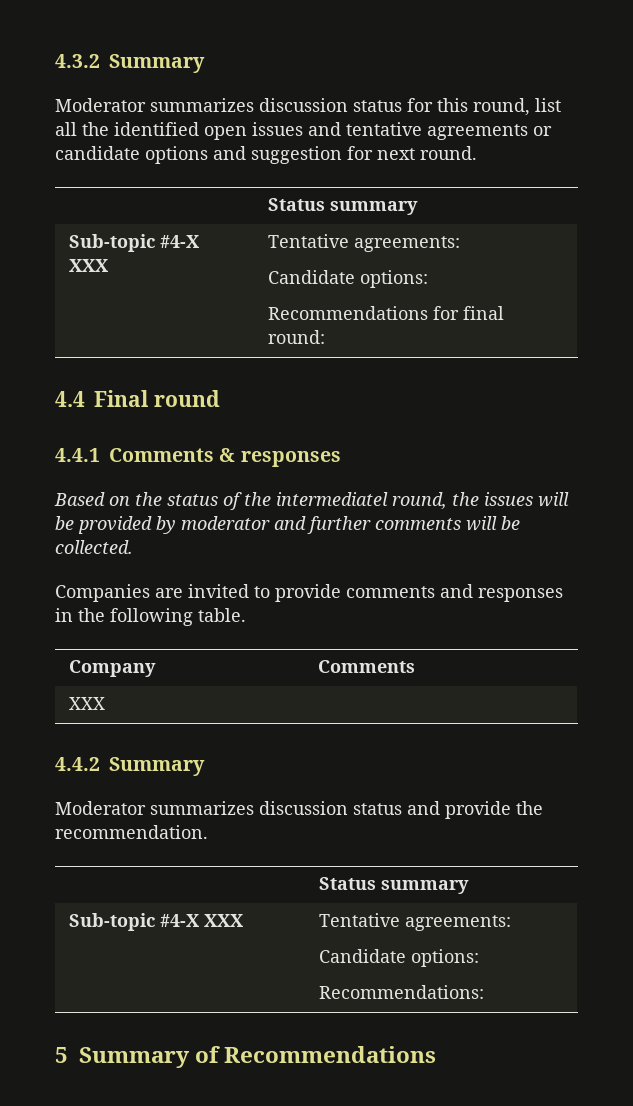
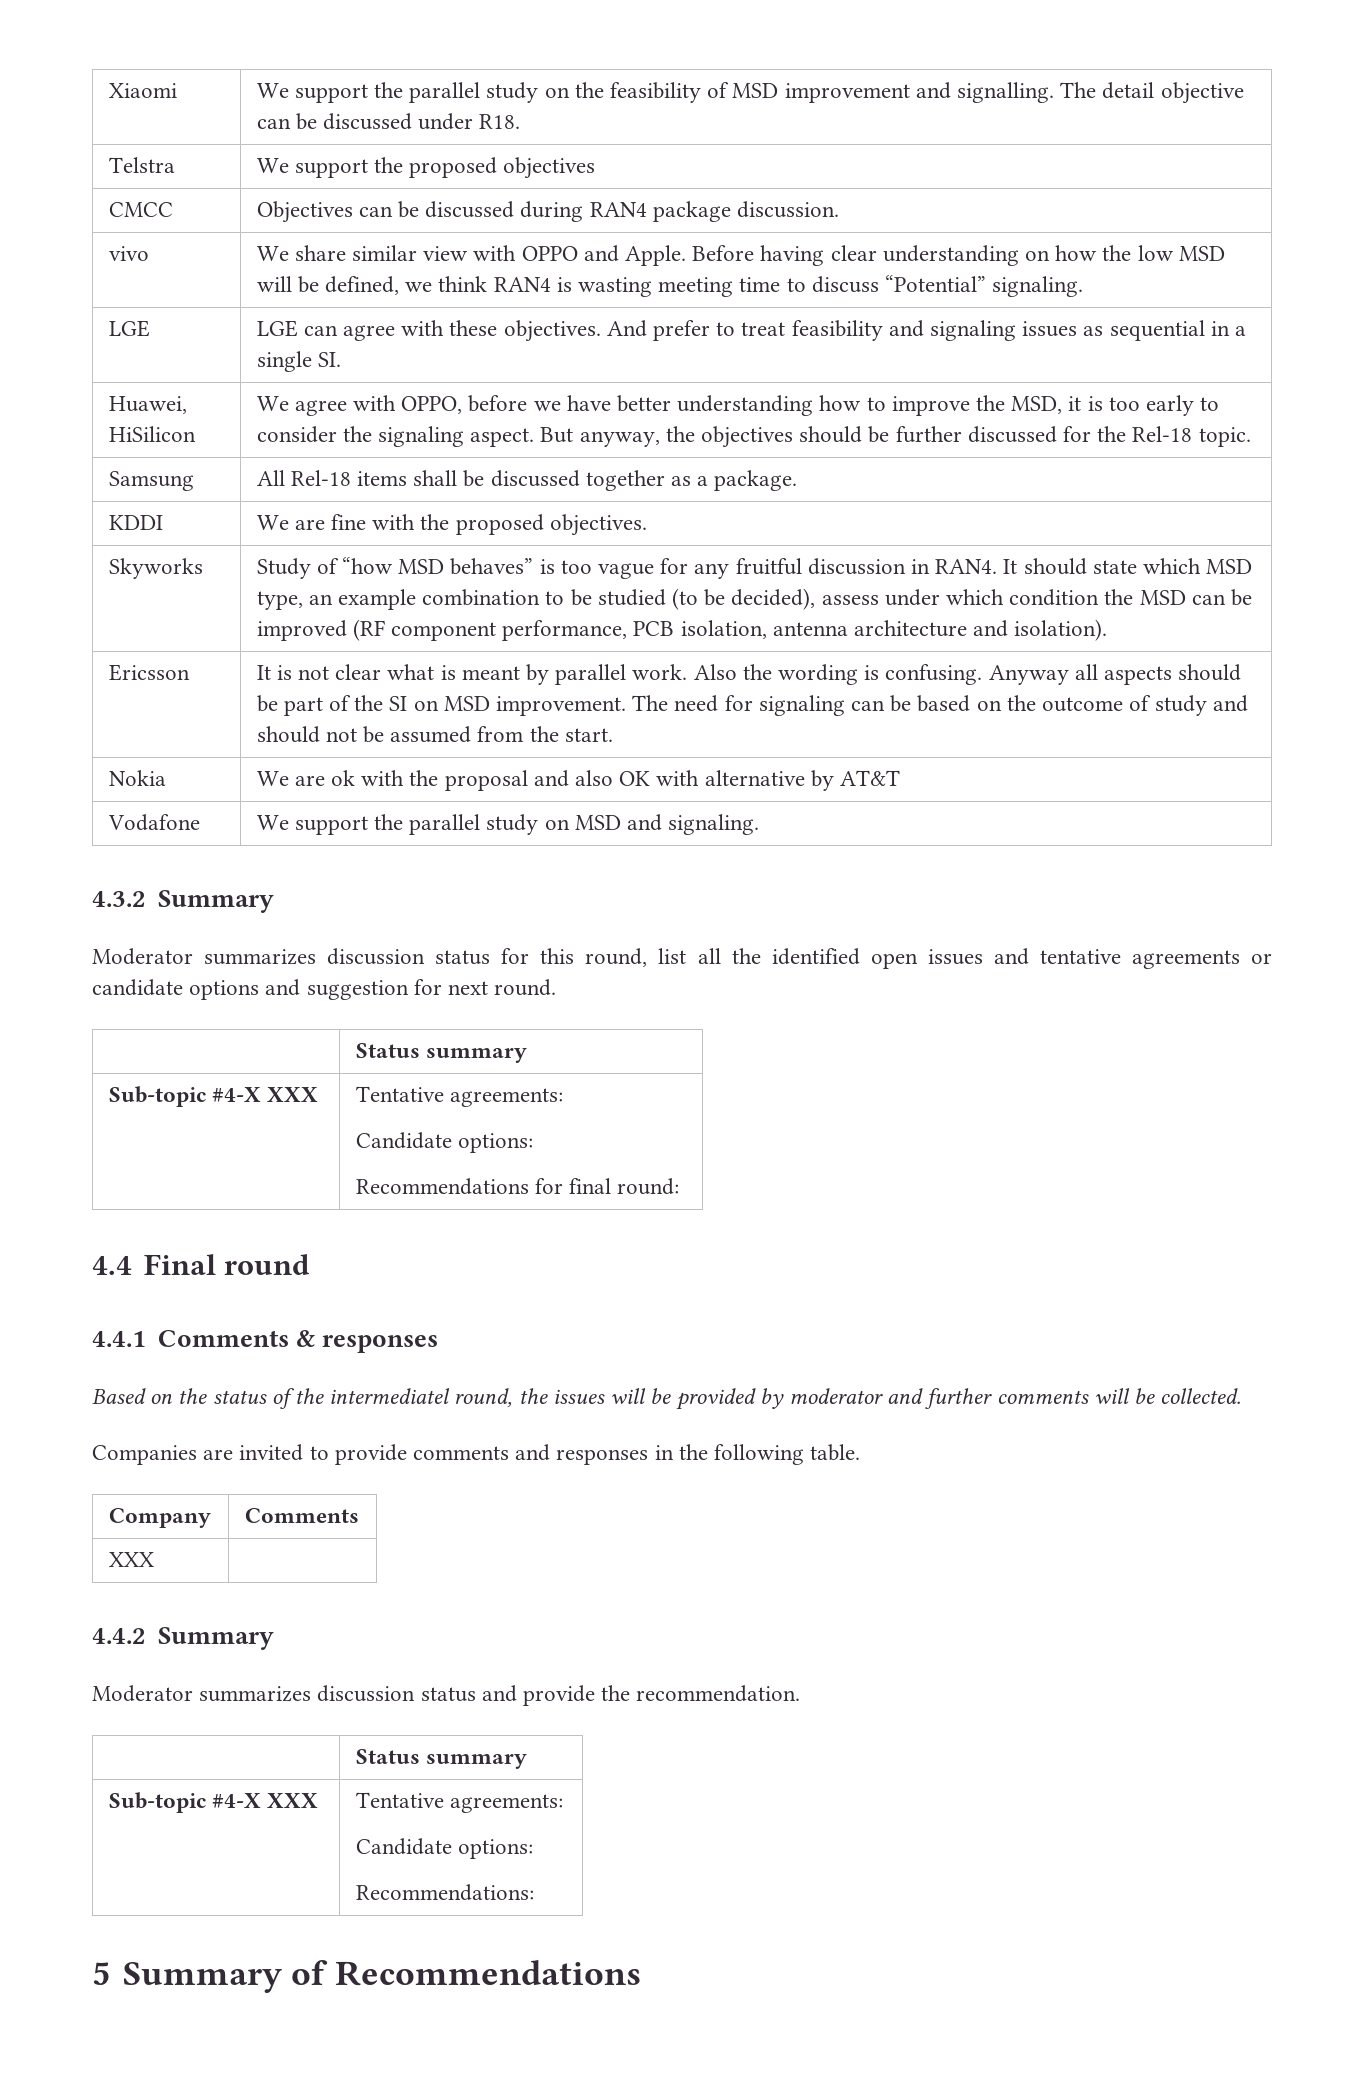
(55, 61) none -> [108,83,177,98] [256,82,1244,104] [256,113,521,130] [108,157,175,173] [256,157,596,179] [108,202,173,217] [256,201,839,223] [108,246,149,261] [256,245,1225,266] [256,275,1084,297] [108,320,150,337] [256,320,1247,342] [256,351,341,372] [108,396,187,414] [108,426,196,442] [256,395,1220,416] [256,426,1251,448] [108,471,194,491] [256,470,798,491] [108,515,163,530] [256,514,647,536] [108,558,203,579] [256,557,1253,579] [256,588,1253,610] [256,619,1108,641] [108,664,190,681] [256,664,1242,685] [256,695,1248,716] [256,726,613,743] [108,770,166,786] [256,770,901,791] [107,814,200,831] [256,814,760,835] Xiaomi | We support the parallel study on the feasibility of MSD improvement and signalling. The detail objective can be discussed under R18. // Telstra | We support the proposed objectives // CMCC | Objectives can be discussed during RAN4 package discussion. // vivo | We share similar view with OPPO and Apple. Before having clear understanding on how the low MSD will be defined, we think RAN4 is wasting meeting time to discuss “Potential” signaling. // LGE | LGE can agree with these objectives. And prefer to treat feasibility and signaling issues as sequential in a single SI. // Huawei, HiSilicon | We agree with OPPO, before we have better understanding how to improve the MSD, it is too early to consider the signaling aspect. But anyway, the objectives should be further discussed for the Rel-18 topic. // Samsung | All Rel-18 items shall be discussed together as a package. // KDDI | We are fine with the proposed objectives. // Skyworks | Study of “how MSD behaves” is too vague for any fruitful discussion in RAN4. It should state which MSD type, an example combination to be studied (to be decided), assess under which condition the MSD can be improved (RF component performance, PCB isolation, antenna architecture and isolation). // Ericsson | It is not clear what is meant by parallel work. Also the wording is confusing. Anyway all aspects should be part of the SI on MSD improvement. The need for signaling can be based on the outcome of study and should not be assumed from the start. // Nokia | We are ok with the proposal and also OK with alternative by AT&T // Vodafone | We support the parallel study on MSD and signaling. //

